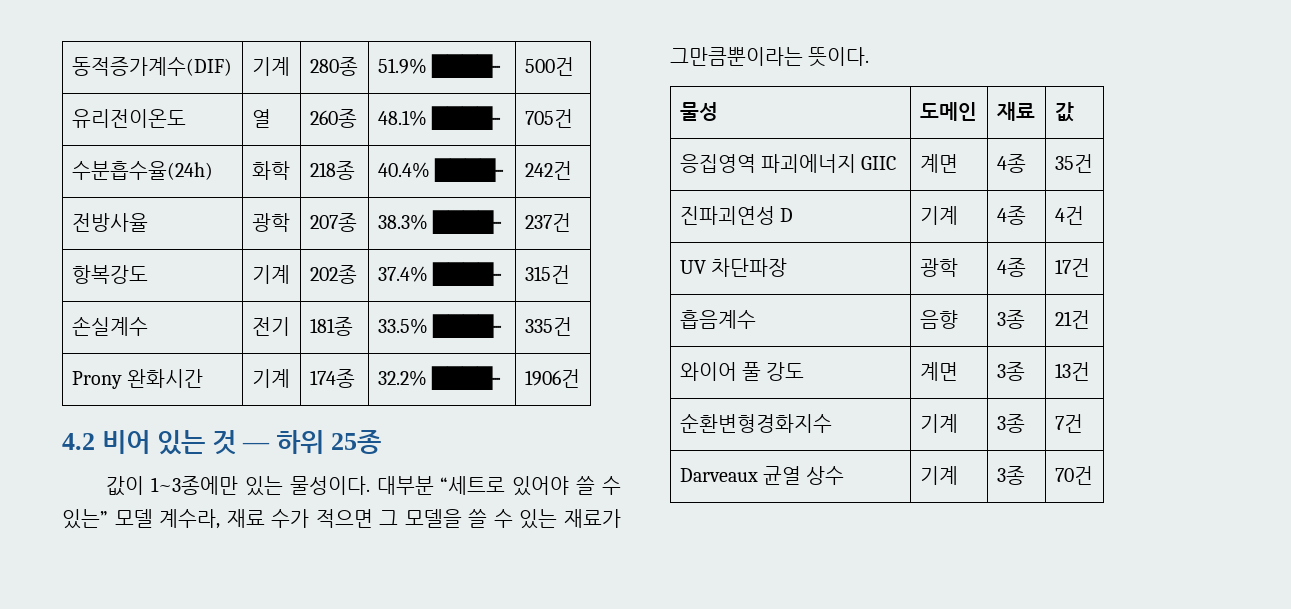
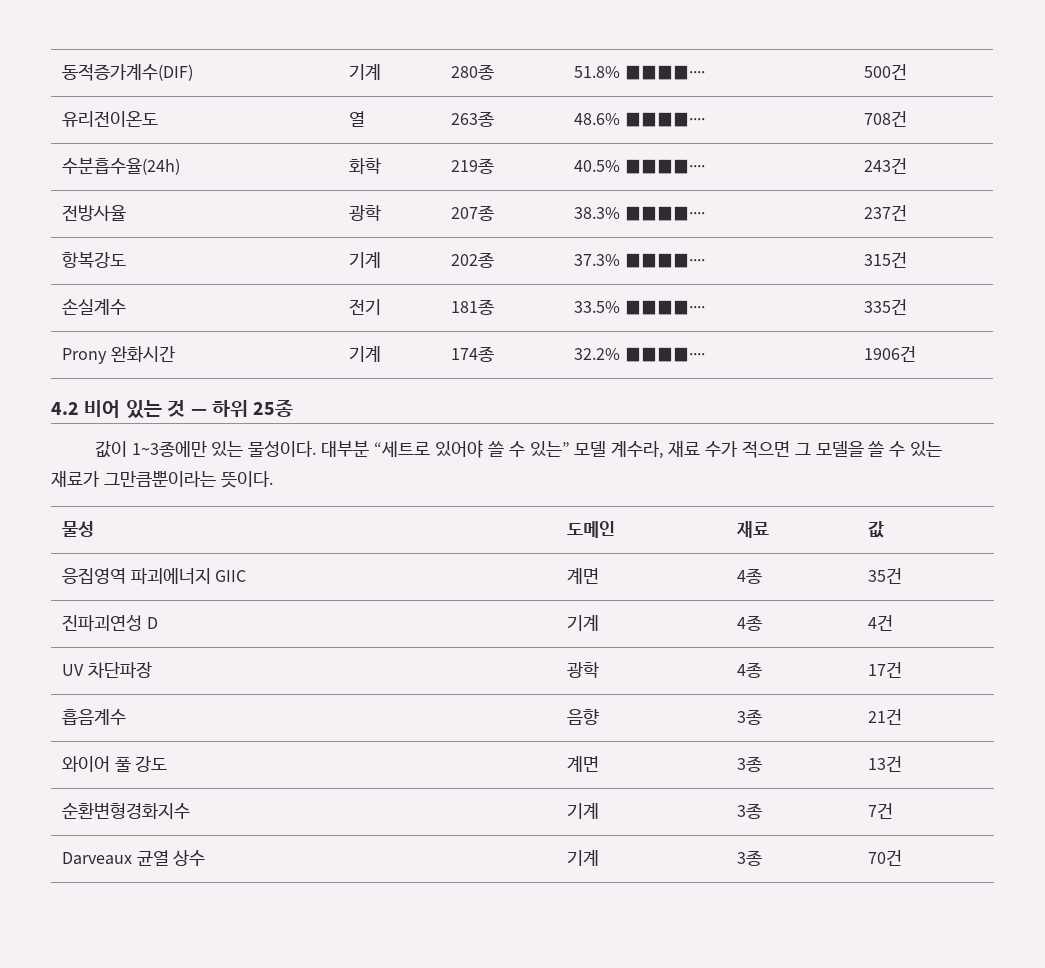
[377,58,427,74] 51.9% -> [573,66,620,78] 51.8%
[309,109,357,128] [377,106,501,130] [524,109,573,128] 260종 | 48.1% ████···· | 705건 -> [450,111,494,127] [573,112,705,127] [863,111,907,127] 263종 | 48.6% ████···· | 708건
[309,161,355,180] [377,158,504,182] [524,161,572,180] 218종 | 40.4% ████···· | 242건 -> [450,158,494,174] [573,159,705,174] [863,158,907,174] 219종 | 40.5% ████···· | 243건
[377,266,428,282] 37.4% -> [573,254,620,266] 37.3%

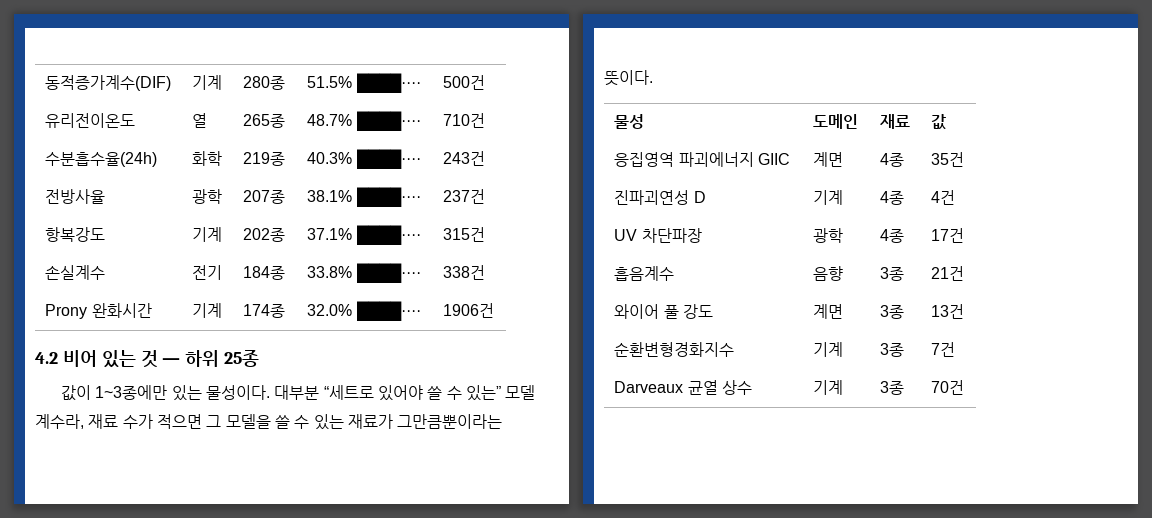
[573,66,620,78] 51.8% -> [307,76,353,88] 51.5%
[450,111,494,127] [573,112,705,127] [863,111,907,127] 263종 | 48.6% ████···· | 708건 -> [243,114,286,128] [307,111,421,131] [443,113,486,128] 265종 | 48.7% ████···· | 710건
[573,160,620,172] 40.5% -> [307,152,353,164] 40.3%
[573,207,620,219] 38.3% -> [307,190,353,202] 38.1%
[573,254,620,266] 37.3% -> [307,228,353,240] 37.1%
[450,299,494,315] [573,300,705,315] [863,299,907,315] 181종 | 33.5% ████···· | 335건 -> [243,266,286,280] [307,263,421,283] [443,265,486,280] 184종 | 33.8% ████···· | 338건
[573,348,620,360] 32.2% -> [307,304,353,316] 32.0%

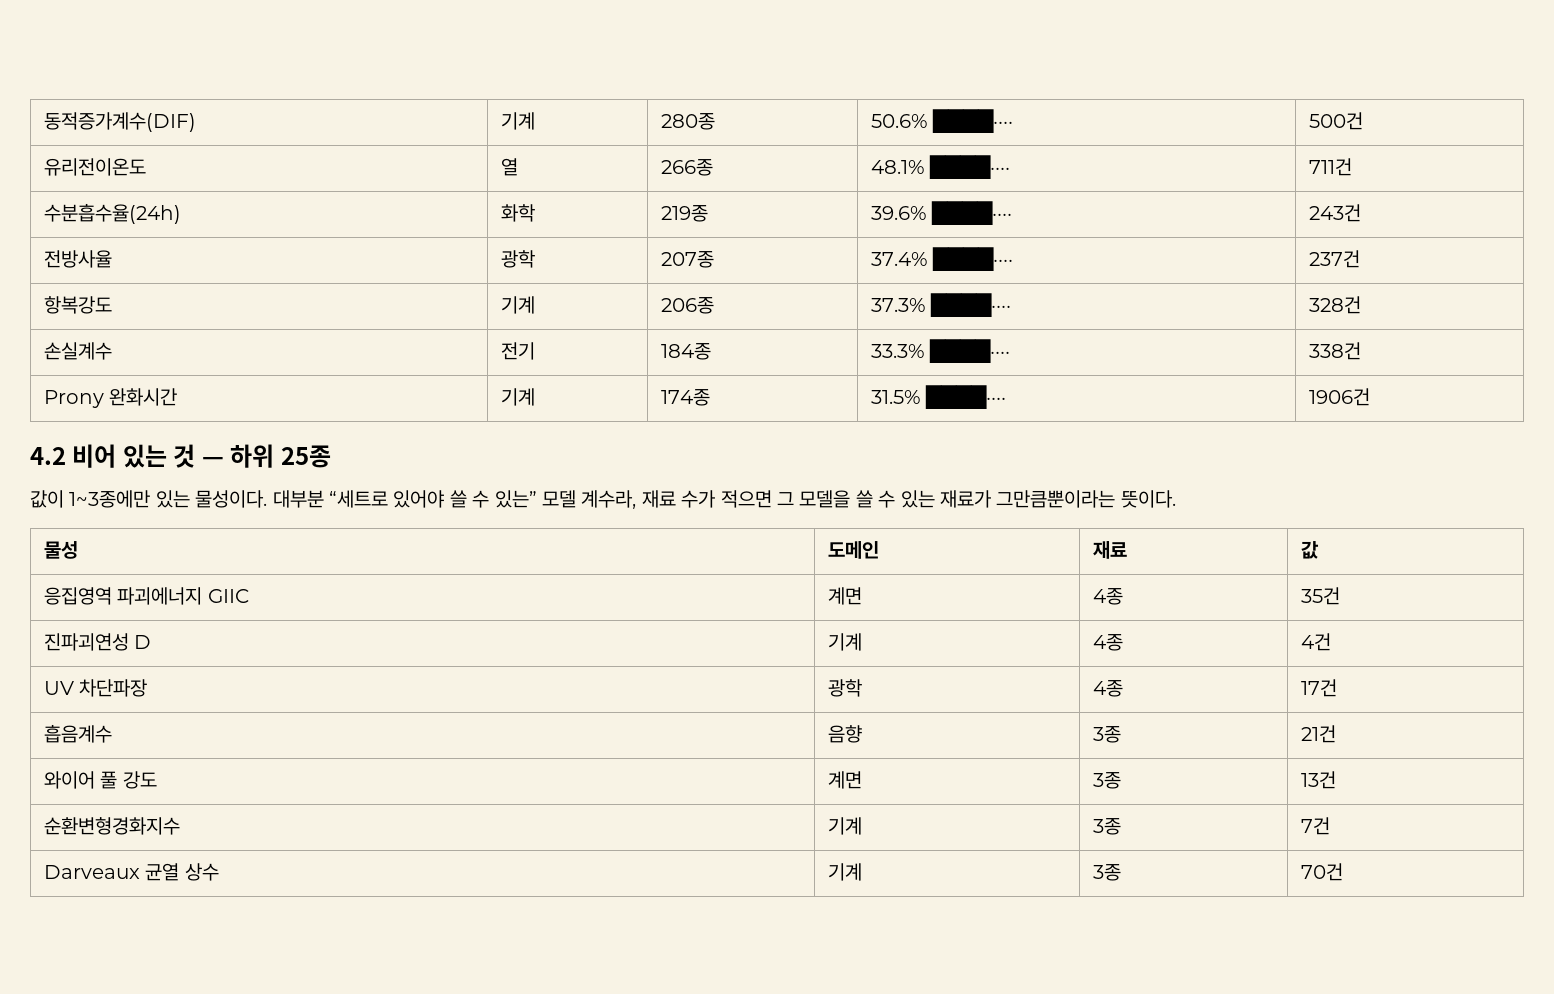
[307,76,353,88] 51.5% -> [871,114,929,128] 50.6%
[243,114,286,128] [307,111,421,131] [443,113,486,128] 265종 | 48.7% ████···· | 710건 -> [661,159,714,176] [871,155,1011,179] [1309,158,1353,176] 266종 | 48.1% ████···· | 711건
[307,152,353,164] 40.3% -> [871,206,928,220] 39.6%
[307,190,353,202] 38.1% -> [871,252,929,266] 37.4%
[243,228,286,242] [307,225,421,245] [443,227,486,242] 202종 | 37.1% ████···· | 315건 -> [661,297,715,314] [871,293,1012,317] [1309,296,1362,314] 206종 | 37.3% ████···· | 328건
[307,266,353,278] 33.8% -> [871,344,926,358] 33.3%
[307,304,353,316] 32.0% -> [871,390,922,404] 31.5%

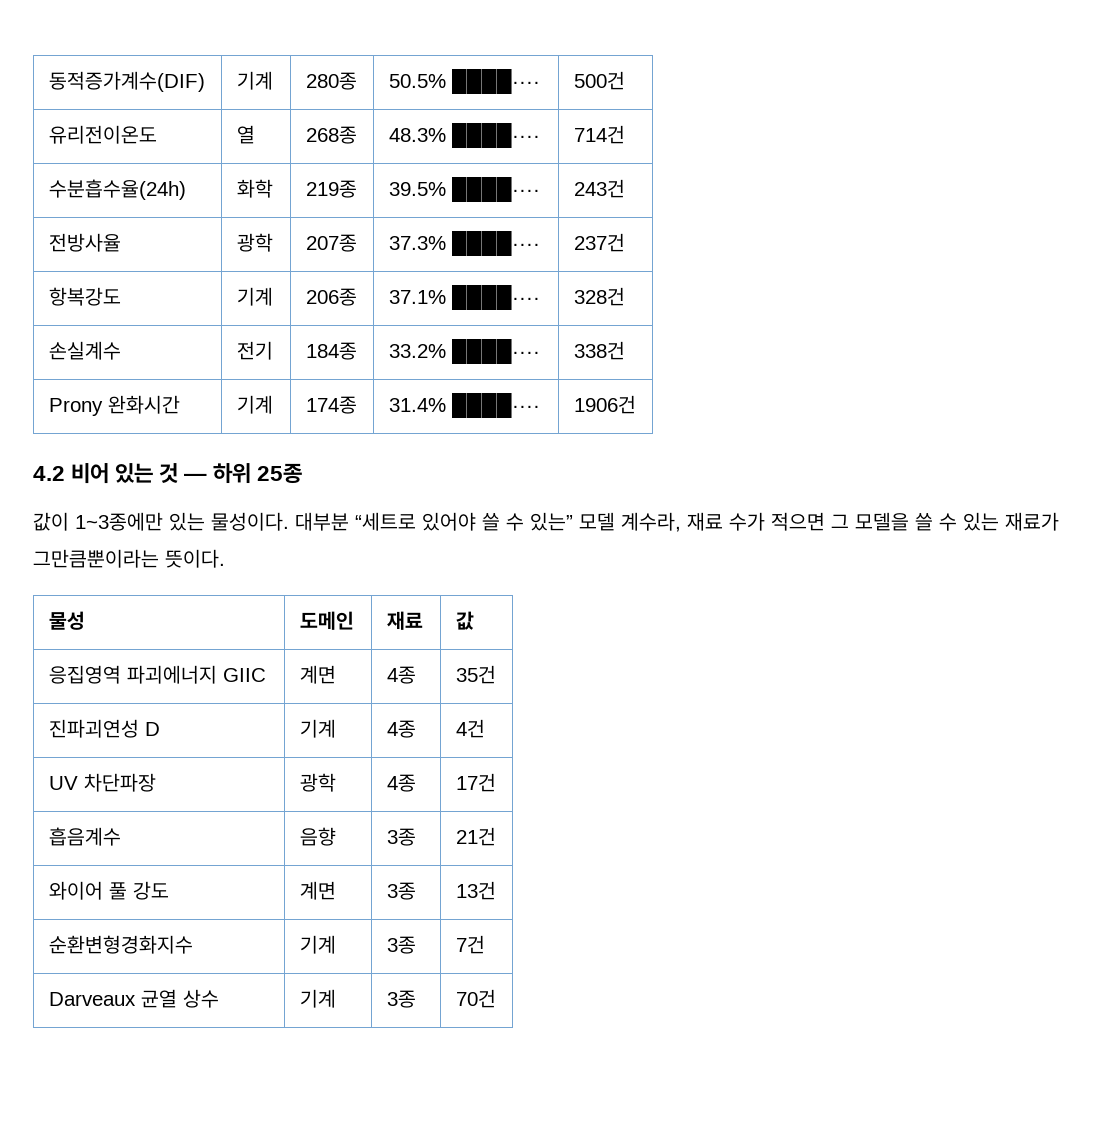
[871,114,929,128] 50.6% -> [388,74,446,88] 50.5%
[661,159,714,176] [871,155,1011,179] [1309,158,1353,176] 266종 | 48.1% ████···· | 711건 -> [305,126,357,144] [388,123,540,148] [573,125,625,144] 268종 | 48.3% ████···· | 714건
[871,206,928,220] 39.6% -> [388,182,446,196] 39.5%
[871,252,929,266] 37.4% -> [388,236,446,250] 37.3%
[871,298,927,312] 37.3% -> [388,290,446,304] 37.1%
[871,344,926,358] 33.3% -> [388,344,446,358] 33.2%
[871,390,922,404] 31.5% -> [388,398,446,412] 31.4%

